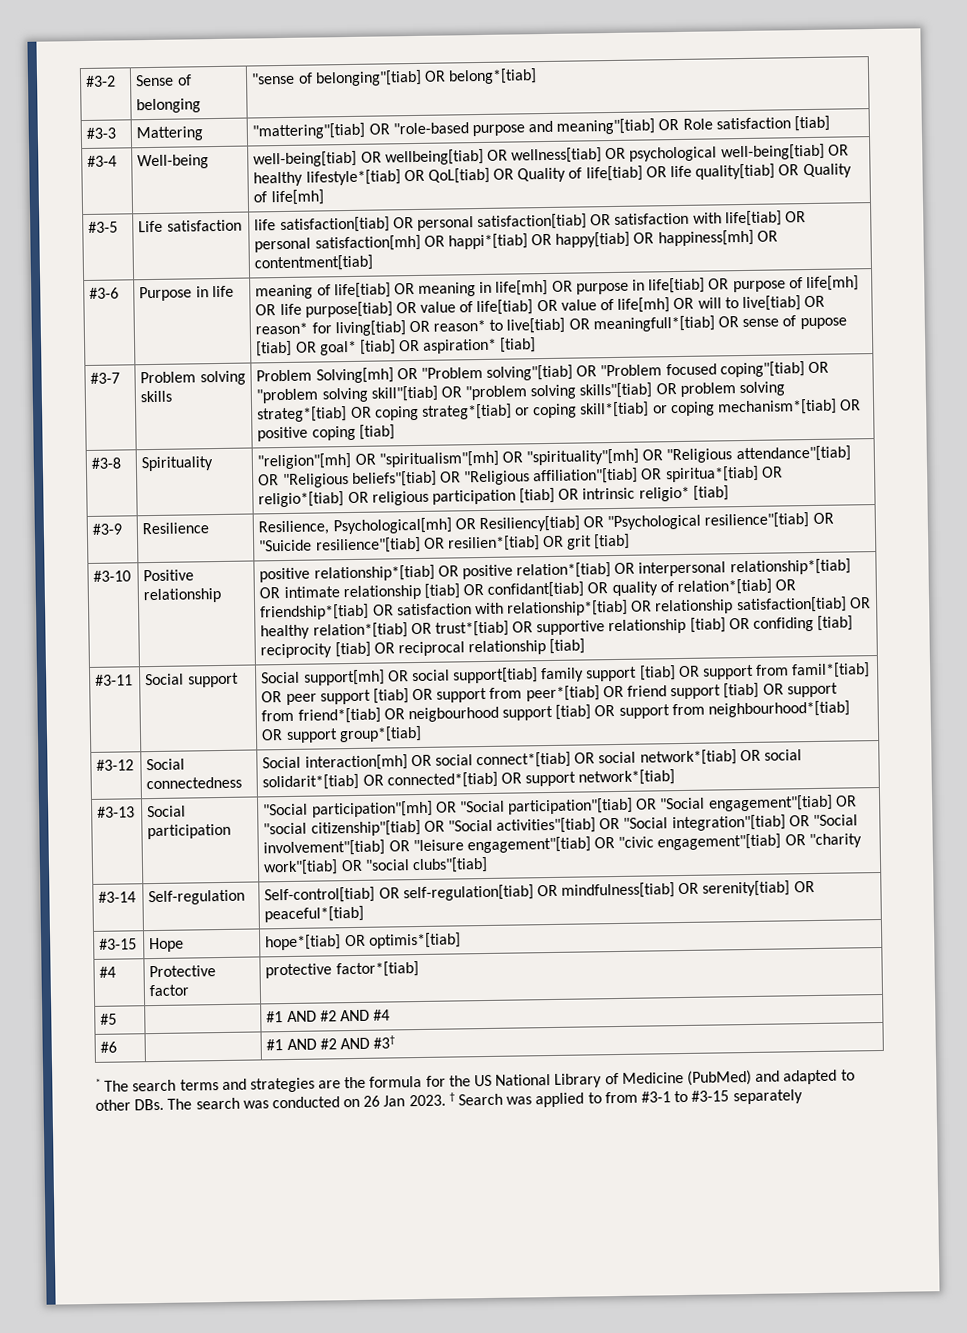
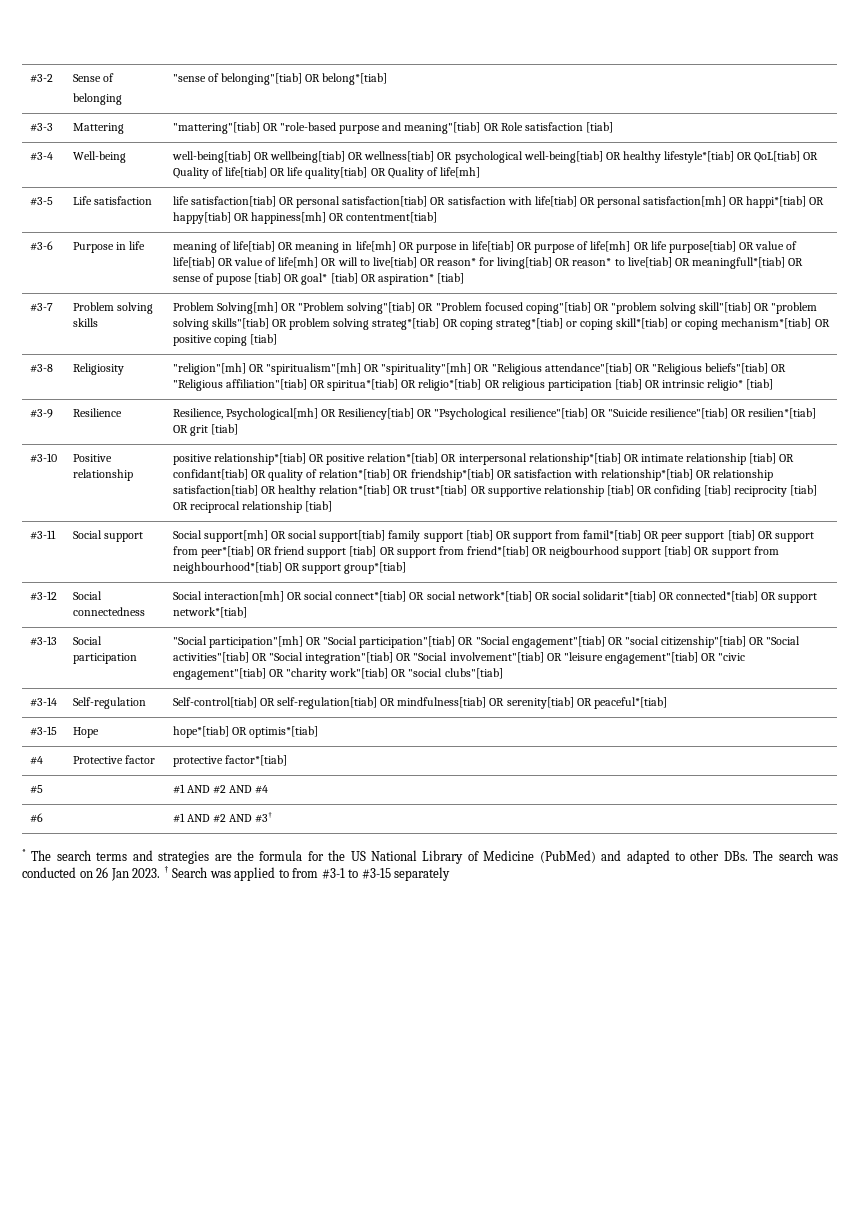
[141,456,214,472] Spirituality -> [72,363,124,375] Religiosity

